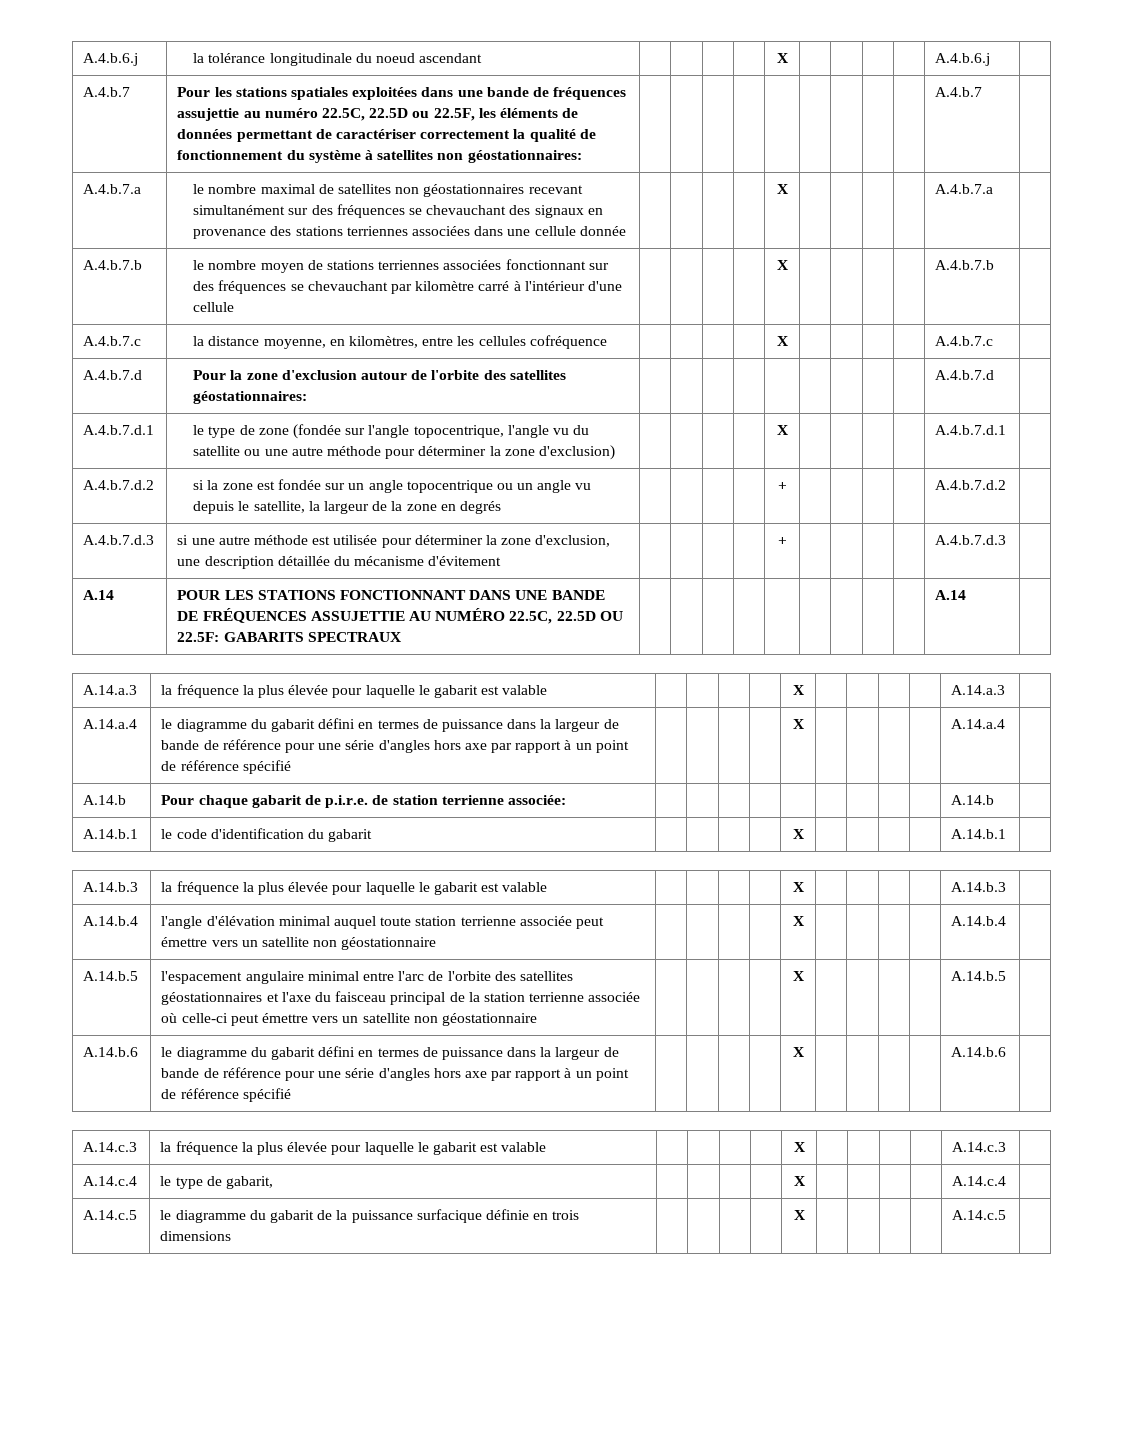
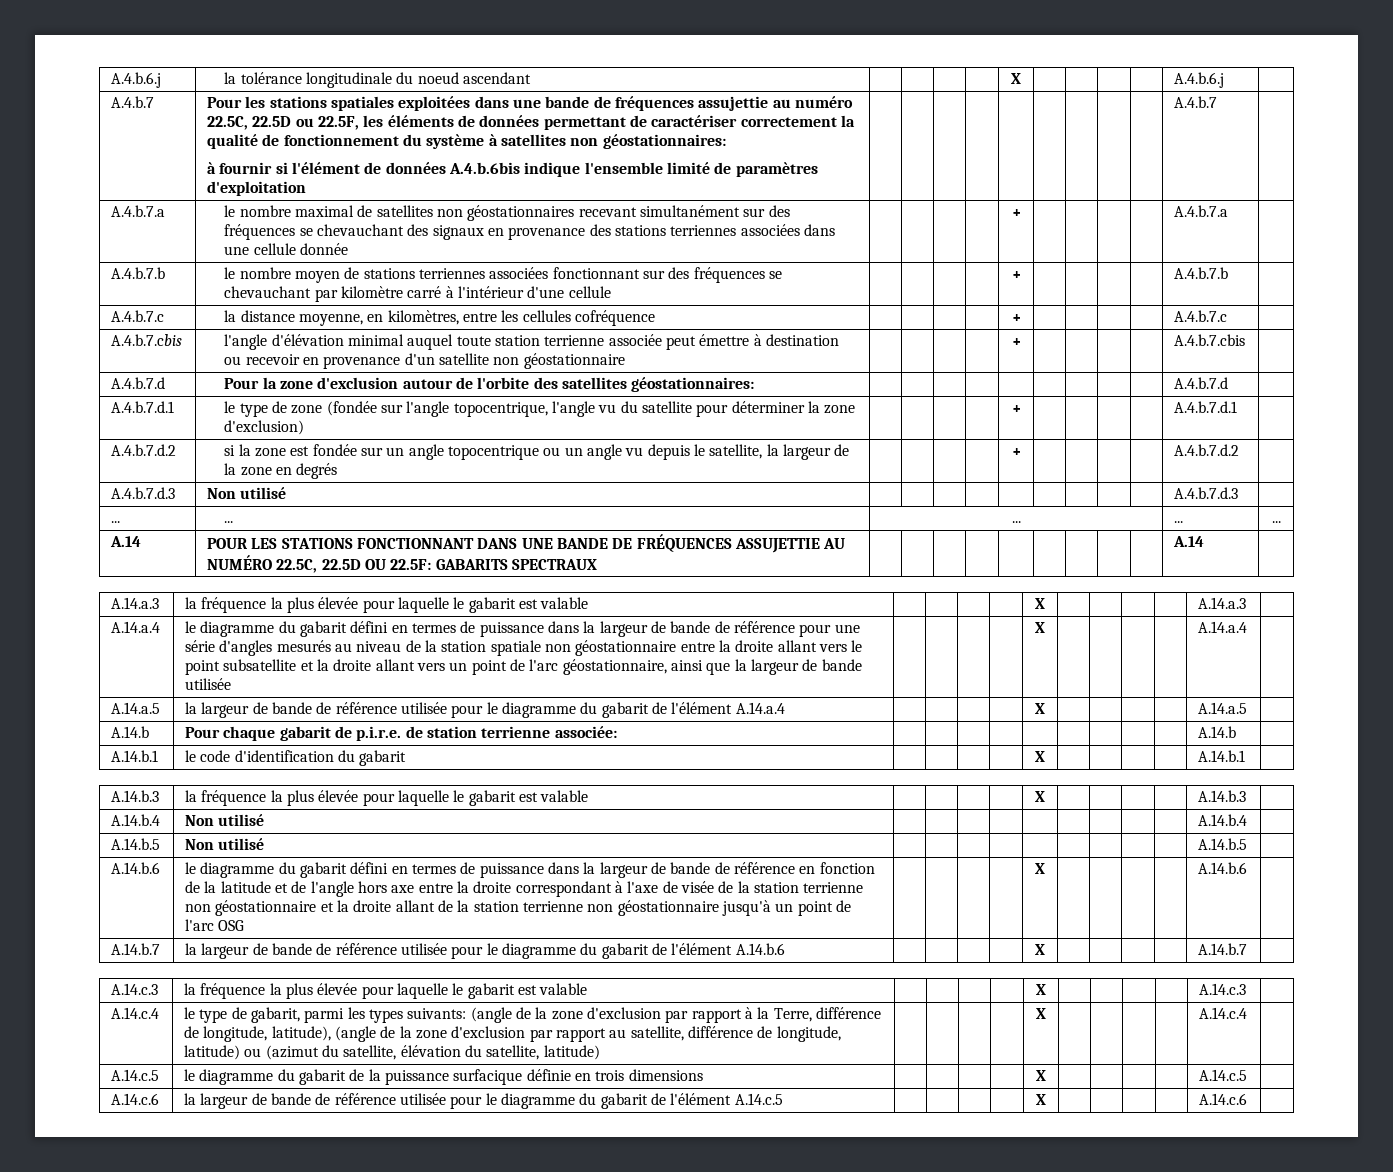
(582, 156) none -> [207,162,818,177] [207,181,307,196] // à fournir si l'élément de données A.4.b.6bis indique l'ensemble limité de paramètres d'exploitation
[776,184,789,194] X -> [1011,209,1021,217] +
[776,260,789,270] X -> [1011,271,1021,279] +
[776,336,789,346] [935,336,994,346] X | | | | | A.4.b.7.c | -> [1011,314,1021,322] [1174,310,1228,322] [111,334,183,346] [224,334,839,350] [224,353,625,369] [1011,338,1021,346] [1174,334,1246,346] + | | | | | A.4.b.7.c | // A.4.b.7.cbis | l'angle d'élévation minimal auquel toute station terrienne associée peut émettre à destination ou recevoir en provenance d'un satellite non géostationnaire | | | | | + | | | | | A.4.b.7.cbis |
[244,446,381,456] ou une autre méthode -> (692, 407) none
[776,425,789,435] X -> [1011,405,1021,413] +
[177,535,611,548] [177,556,502,569] [777,537,787,545] [935,535,1007,545] si une autre méthode est utilisée pour déterminer la zone d'exclusion, une description détaillée du mécanisme d'évitement | | | | | + | | | | | A.4.b.7.d.3 | -> [207,487,287,499] [1174,487,1239,499] [111,521,121,523] [224,521,234,523] [1011,521,1021,523] [1174,521,1184,523] [1271,521,1281,523] Non utilisé | | | | | | | | | | A.4.b.7.d.3 | // ... | ... | ... | ... | ...
[433,740,629,753] [161,760,291,774] [792,719,805,729] [951,719,1006,729] hors axe par rapport à un point de référence spécifié | | | | | X | | | | | A.14.a.4 -> [276,640,863,656] [185,659,862,675] [185,678,232,690] [1035,622,1045,633] [1198,621,1248,633] [111,702,161,714] [185,702,785,718] [1035,703,1045,714] [1198,702,1248,714] mesurés au niveau de la station spatiale non géostationnaire entre la droite allant vers le point subsatellite et la droite allant vers un point de l'arc géostationnaire, ainsi que la largeur de bande utilisée | | | | | X | | | | | A.14.a.4 | // A.14.a.5 | la largeur de bande de référence utilisée pour le diagramme du gabarit de l'élément A.14.a.4 | | | | | X | | | | | A.14.a.5
[161,916,604,929] [161,937,437,950] [792,916,805,926] [951,916,1007,926] [83,971,139,981] [161,971,573,984] [161,991,641,1005] [161,1013,537,1026] [792,971,805,981] l'angle d'élévation minimal auquel toute station terrienne associée peut émettre vers un satellite non géostationnaire | | | | | X | | | | | A.14.b.4 | // A.14.b.5 | l'espacement angulaire minimal entre l'arc de l'orbite des satellites géostationnaires et l'axe du faisceau principal de la station terrienne associée où celle-ci peut émettre vers un satellite non géostationnaire | | | | | X -> [185,814,265,826] [1198,814,1248,826] [111,838,161,850] [185,838,265,850] Non utilisé | | | | | | | | | | A.14.b.4 | // A.14.b.5 | Non utilisé | | | | |
[284,1068,629,1081] [161,1088,291,1102] pour une série d'angles hors axe par rapport à un point de référence spécifié -> [799,862,875,874] [185,881,864,897] [185,900,851,916] [185,919,245,931] en fonction de la latitude et de l'angle hors axe entre la droite correspondant à l'axe de visée de la station terrienne non géostationnaire et la droite allant de la station terrienne non géostationnaire jusqu'à un point de l'arc OSG
(1007, 1052) none -> [111,943,161,955] [185,943,785,959] [1035,944,1045,955] [1198,943,1248,955] // A.14.b.7 | la largeur de bande de référence utilisée pour le diagramme du gabarit de l'élément A.14.b.6 | | | | | X | | | | | A.14.b.7 |
(273, 1182) none -> [304,1007,881,1023] [184,1026,841,1042] [184,1045,600,1060] parmi les types suivants: (angle de la zone d'exclusion par rapport à la Terre, différence de longitude, latitude), (angle de la zone d'exclusion par rapport au satellite, différence de longitude, latitude) ou (azimut du satellite, élévation du satellite, latitude)
(1007, 1215) none -> [111,1093,160,1105] [184,1093,783,1109] [1036,1094,1046,1105] [1199,1093,1248,1105] // A.14.c.6 | la largeur de bande de référence utilisée pour le diagramme du gabarit de l'élément A.14.c.5 | | | | | X | | | | | A.14.c.6 |

